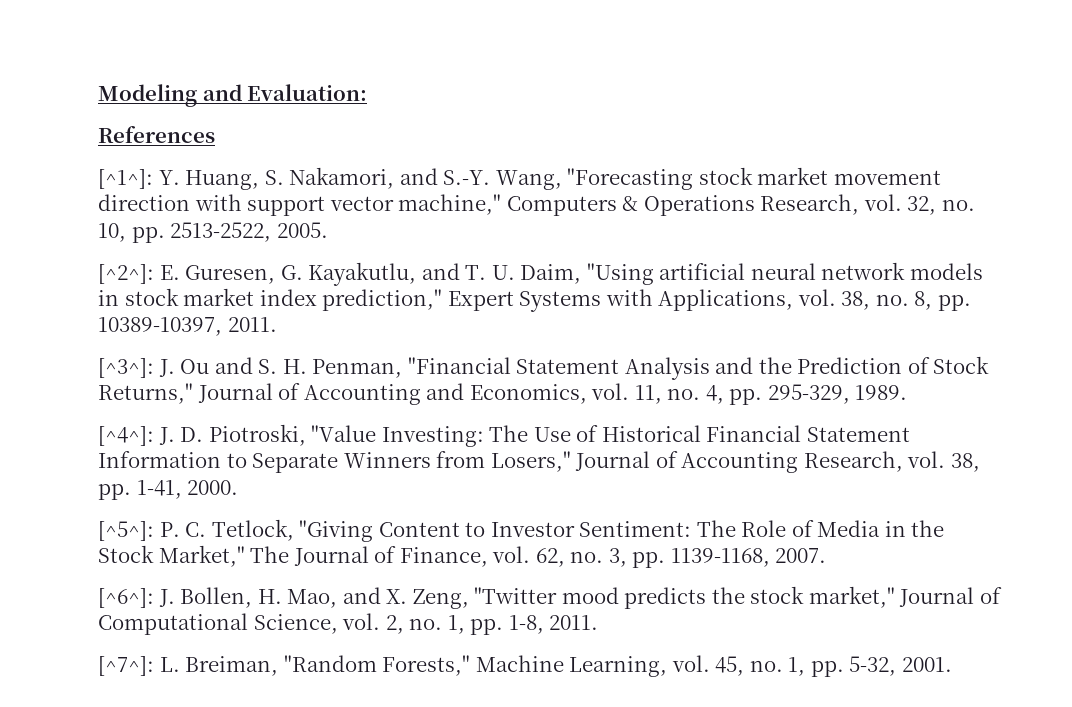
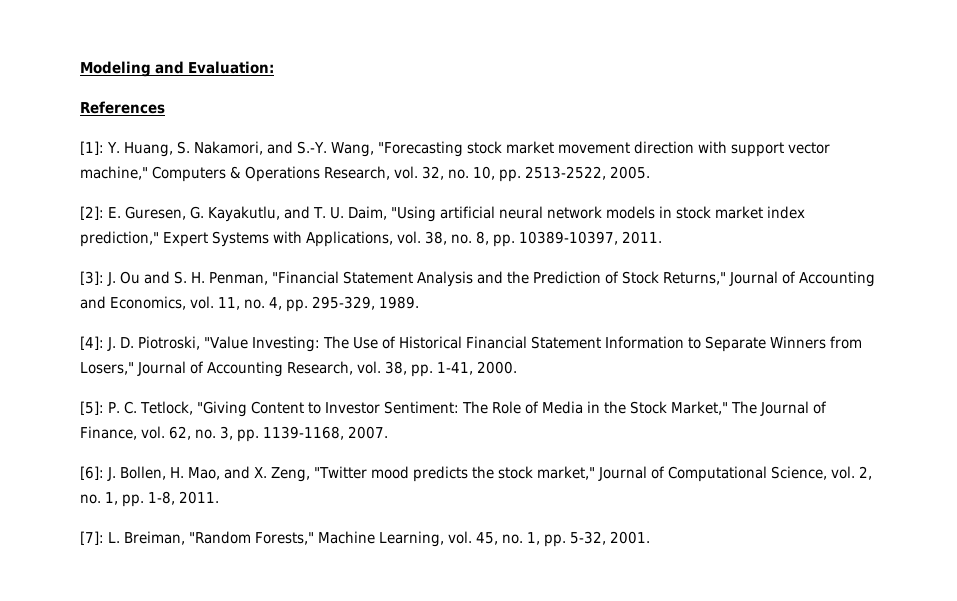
[98,169,153,189] [^1^]: -> [80,141,104,155] [1]:
[98,264,154,284] [^2^]: -> [80,206,104,220] [2]:
[98,358,154,378] [^3^]: -> [80,271,104,285] [3]:
[98,426,154,446] [^4^]: -> [80,336,104,350] [4]:
[98,521,154,541] [^5^]: -> [80,401,104,415] [5]:
[98,588,154,608] [^6^]: -> [80,466,104,480] [6]:
[98,656,154,676] [^7^]: -> [80,531,104,545] [7]:

